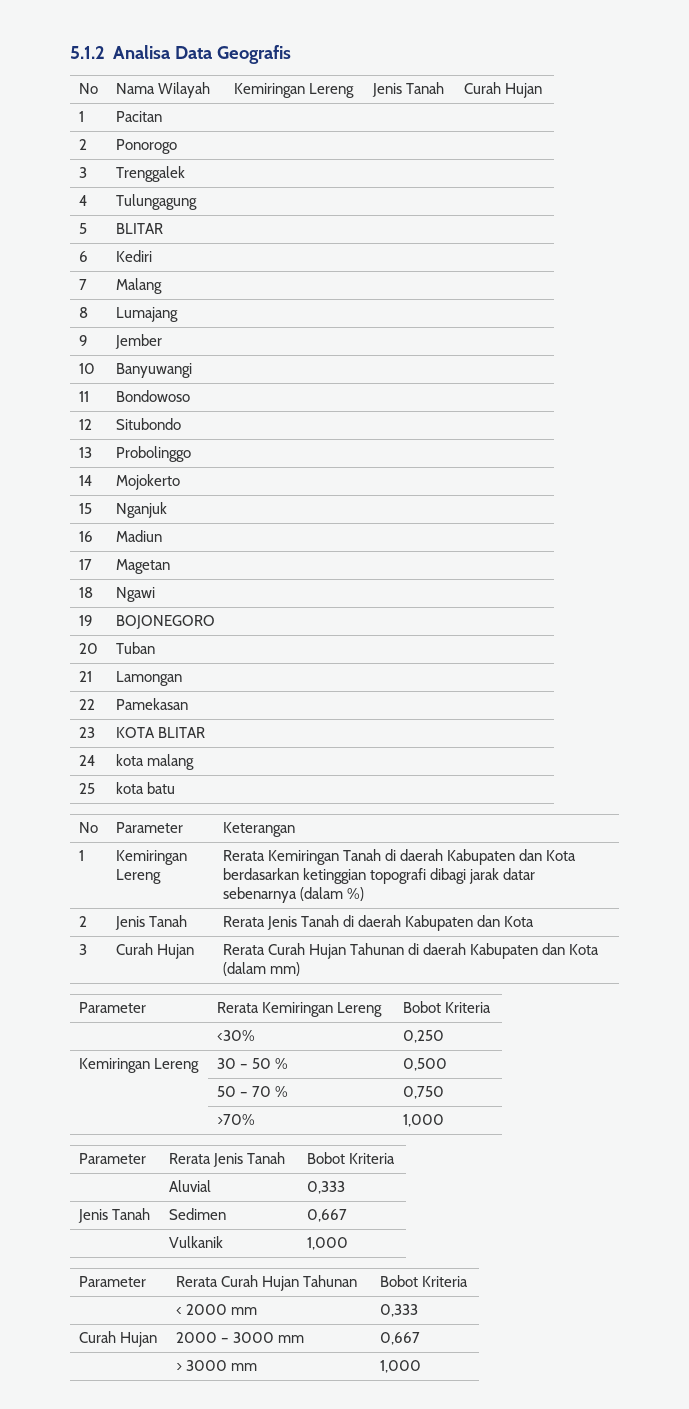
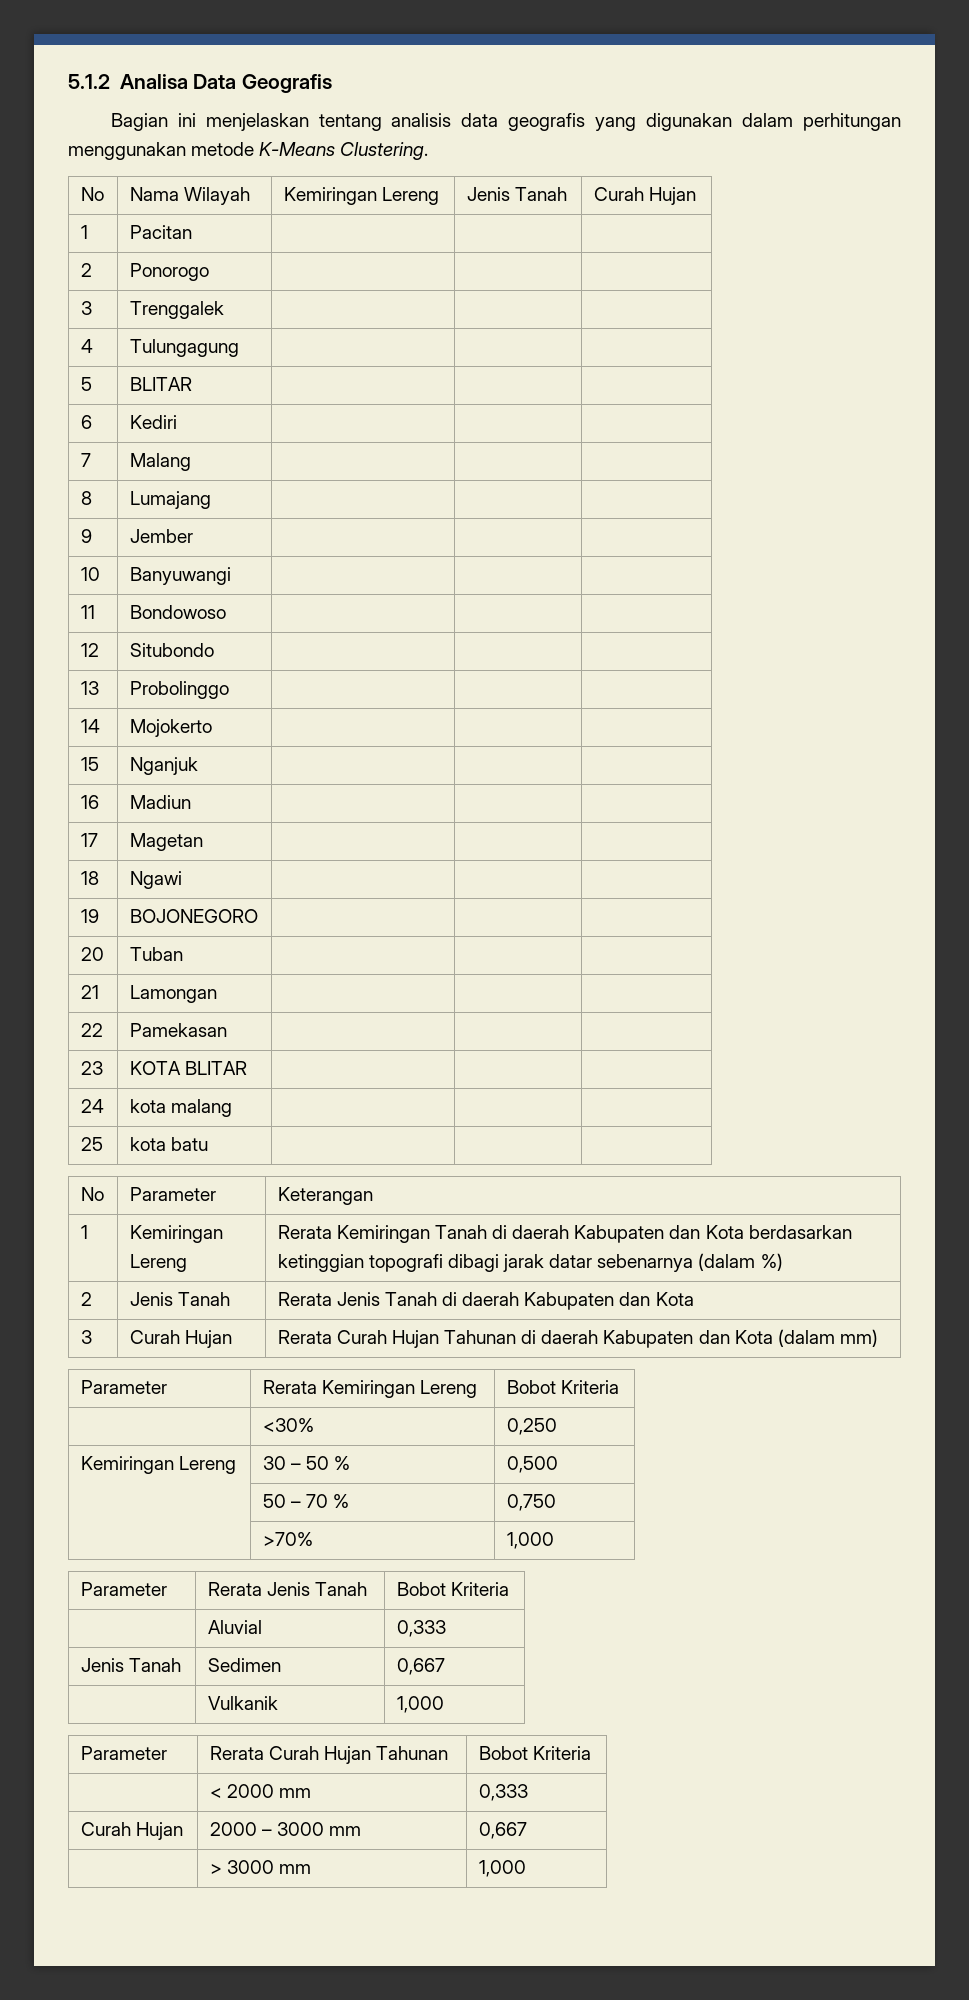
(292, 54) none -> [110,113,902,131] [68,142,429,160] // Bagian ini menjelaskan tentang analisis data geografis yang digunakan dalam perhitungan menggunakan metode K-Means Clustering.

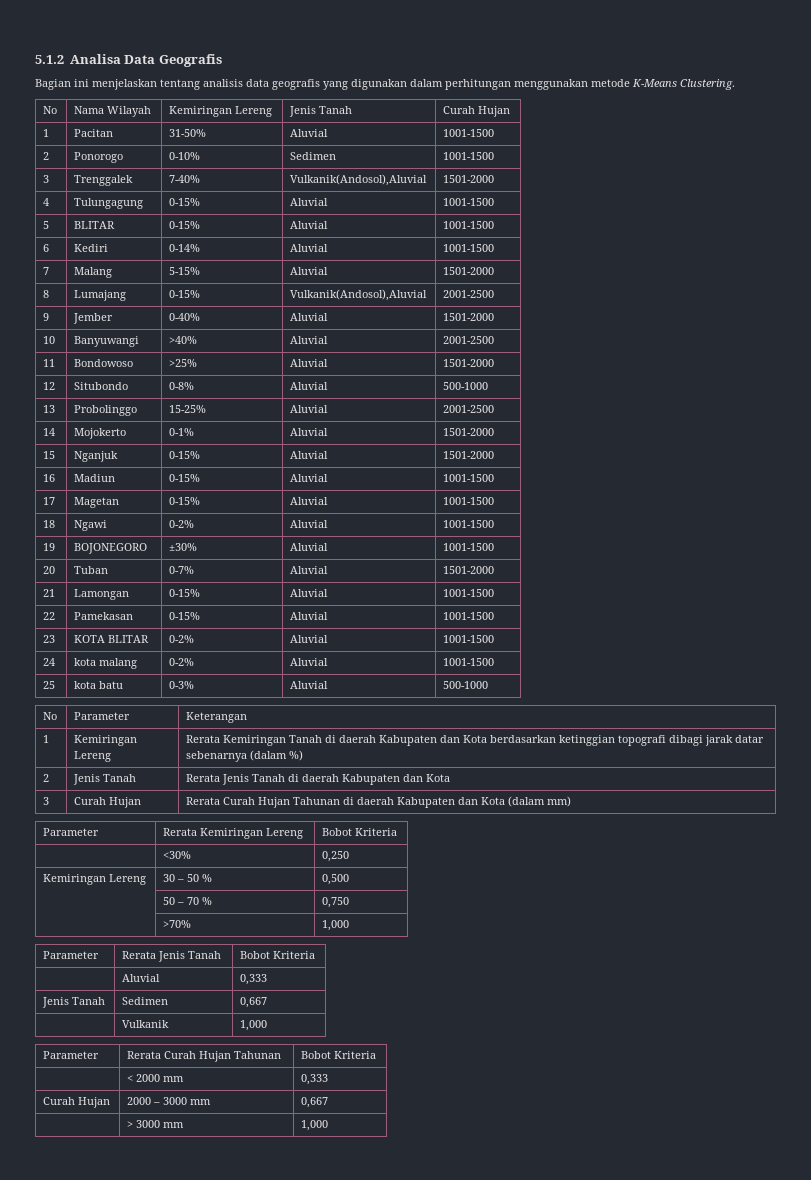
(192, 232) | | -> [169,129,207,137] [290,129,329,137] [443,129,495,137] 31-50% | Aluvial | 1001-1500
(209, 272) | | -> [169,152,201,160] [290,152,337,160] [443,152,495,160] 0-10% | Sedimen | 1001-1500
(224, 310) | | -> [169,175,201,183] [290,174,428,186] [443,175,495,183] 7-40% | Vulkanik(Andosol),Aluvial | 1501-2000
(239, 348) | | -> [169,198,201,206] [290,198,329,206] [443,198,495,206] 0-15% | Aluvial | 1001-1500
(192, 384) | | -> [169,221,201,229] [290,221,329,229] [443,221,495,229] 0-15% | Aluvial | 1001-1500
(177, 422) | | -> [169,244,201,252] [290,244,329,252] [443,244,495,252] 0-14% | Aluvial | 1001-1500
(191, 462) | | -> [169,267,201,275] [290,267,329,275] [443,267,495,275] 5-15% | Aluvial | 1501-2000
(211, 500) | | -> [169,290,201,298] [290,289,428,301] [443,290,495,298] 0-15% | Vulkanik(Andosol),Aluvial | 2001-2500
(193, 536) | | -> [169,313,201,321] [290,313,329,321] [443,313,495,321] 0-40% | Aluvial | 1501-2000
(231, 576) | | -> [169,336,198,344] [290,336,329,344] [443,336,495,344] >40% | Aluvial | 2001-2500
(226, 612) | | -> [169,359,198,367] [290,359,329,367] [443,359,495,367] >25% | Aluvial | 1501-2000
(214, 650) | | -> [169,382,195,390] [290,382,329,390] [443,382,489,390] 0-8% | Aluvial | 500-1000
(229, 690) | | -> [169,405,207,413] [290,405,329,413] [443,405,495,413] 15-25% | Aluvial | 2001-2500
(212, 728) | | -> [169,428,195,436] [290,428,329,436] [443,428,495,436] 0-1% | Aluvial | 1501-2000
(198, 766) | | -> [169,451,201,459] [290,451,329,459] [443,451,495,459] 0-15% | Aluvial | 1501-2000
(191, 802) | | -> [169,474,201,482] [290,474,329,482] [443,474,495,482] 0-15% | Aluvial | 1001-1500
(203, 842) | | -> [169,497,201,505] [290,497,329,505] [443,497,495,505] 0-15% | Aluvial | 1001-1500
(182, 880) | | -> [169,520,195,528] [290,520,329,528] [443,520,495,528] 0-2% | Aluvial | 1001-1500
(258, 916) | | -> [169,543,198,551] [290,543,329,551] [443,543,495,551] ±30% | Aluvial | 1001-1500
(183, 954) | | -> [169,566,195,574] [290,566,329,574] [443,566,495,574] 0-7% | Aluvial | 1501-2000
(217, 994) | | -> [169,589,201,597] [290,589,329,597] [443,589,495,597] 0-15% | Aluvial | 1001-1500
(227, 1030) | | -> [169,612,201,620] [290,612,329,620] [443,612,495,620] 0-15% | Aluvial | 1001-1500
(247, 1068) | | -> [169,635,195,643] [290,635,329,643] [443,635,495,643] 0-2% | Aluvial | 1001-1500
(232, 1108) | | -> [169,658,195,666] [290,658,329,666] [443,658,495,666] 0-2% | Aluvial | 1001-1500
(208, 1144) | | -> [169,681,195,689] [290,681,329,689] [443,681,489,689] 0-3% | Aluvial | 500-1000

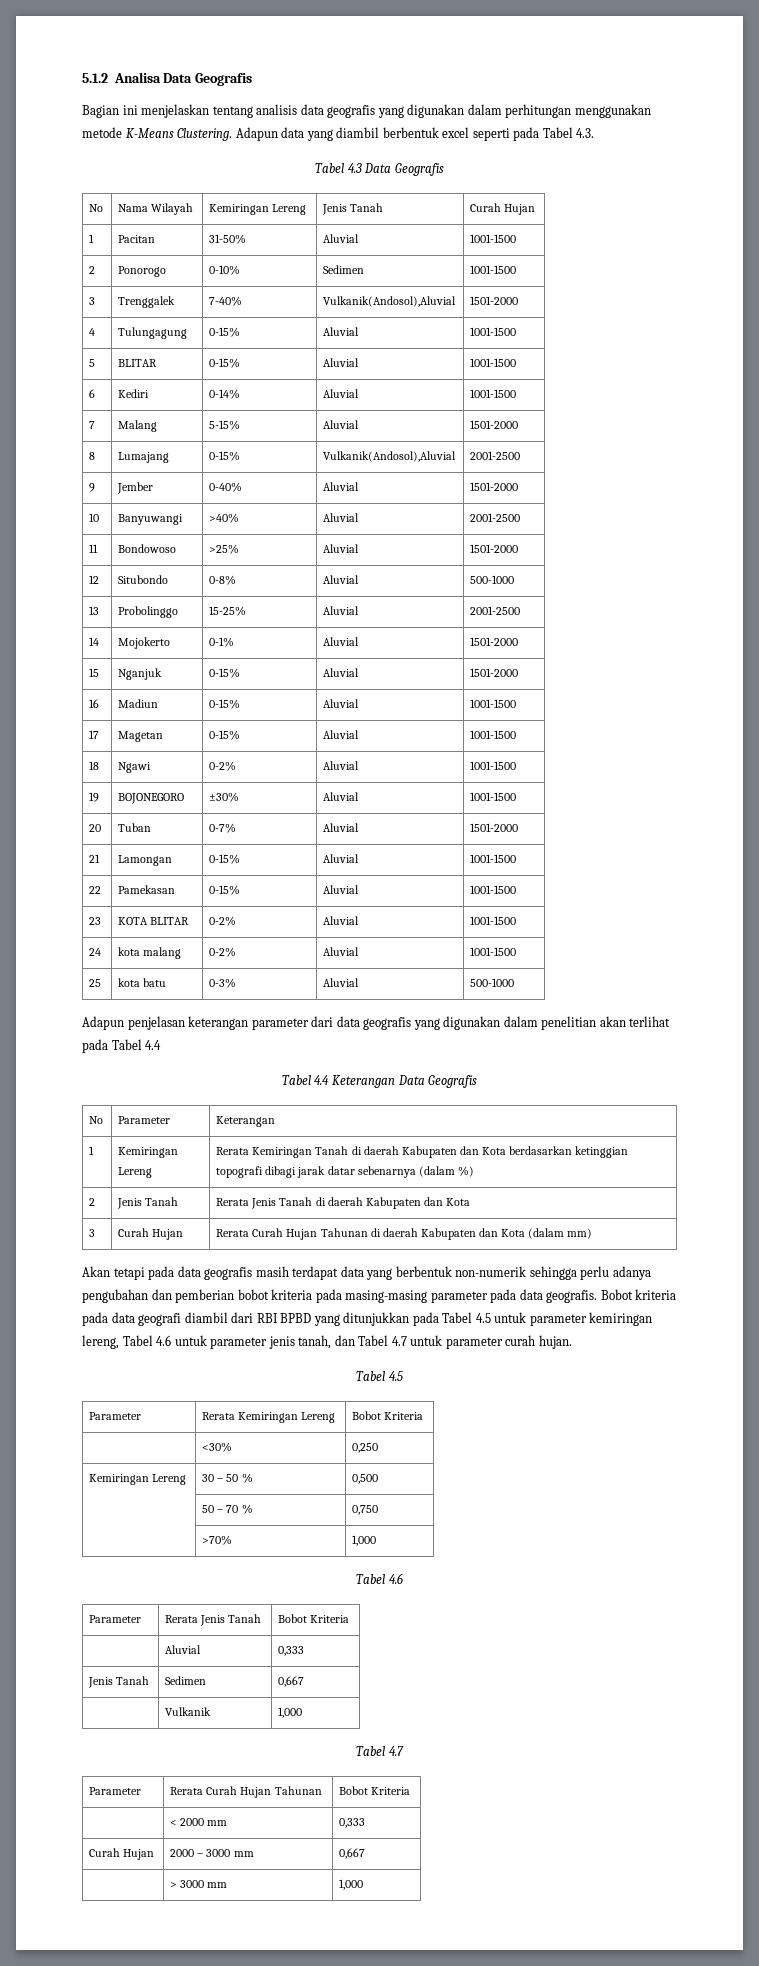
(735, 84) none -> [235,127,595,141] [315,163,444,176] Adapun data yang diambil berbentuk excel seperti pada Tabel 4.3. // Tabel 4.3 Data Geografis
(489, 685) none -> [82,1016,671,1030] [82,1039,162,1053] [281,1075,478,1088] // Adapun penjelasan keterangan parameter dari data geografis yang digunakan dalam penelitian akan terlihat pada Tabel 4.4 // Tabel 4.4 Keterangan Data Geografis
(572, 801) none -> [82,1266,651,1280] [82,1289,677,1303] [82,1312,653,1326] [82,1335,572,1349] [356,1371,403,1381] // Akan tetapi pada data geografis masih terdapat data yang berbentuk non-numerik sehingga perlu adanya pengubahan dan pemberian bobot kriteria pada masing-masing parameter pada data geografis. Bobot kriteria pada data geografi diambil dari RBI BPBD yang ditunjukkan pada Tabel 4.5 untuk parameter kemiringan lereng, Tabel 4.6 untuk parameter jenis tanah, dan Tabel 4.7 untuk parameter curah hujan. // Tabel 4.5
(350, 925) none -> [356,1573,403,1584] // Tabel 4.6
(268, 1025) none -> [356,1746,404,1756] // Tabel 4.7

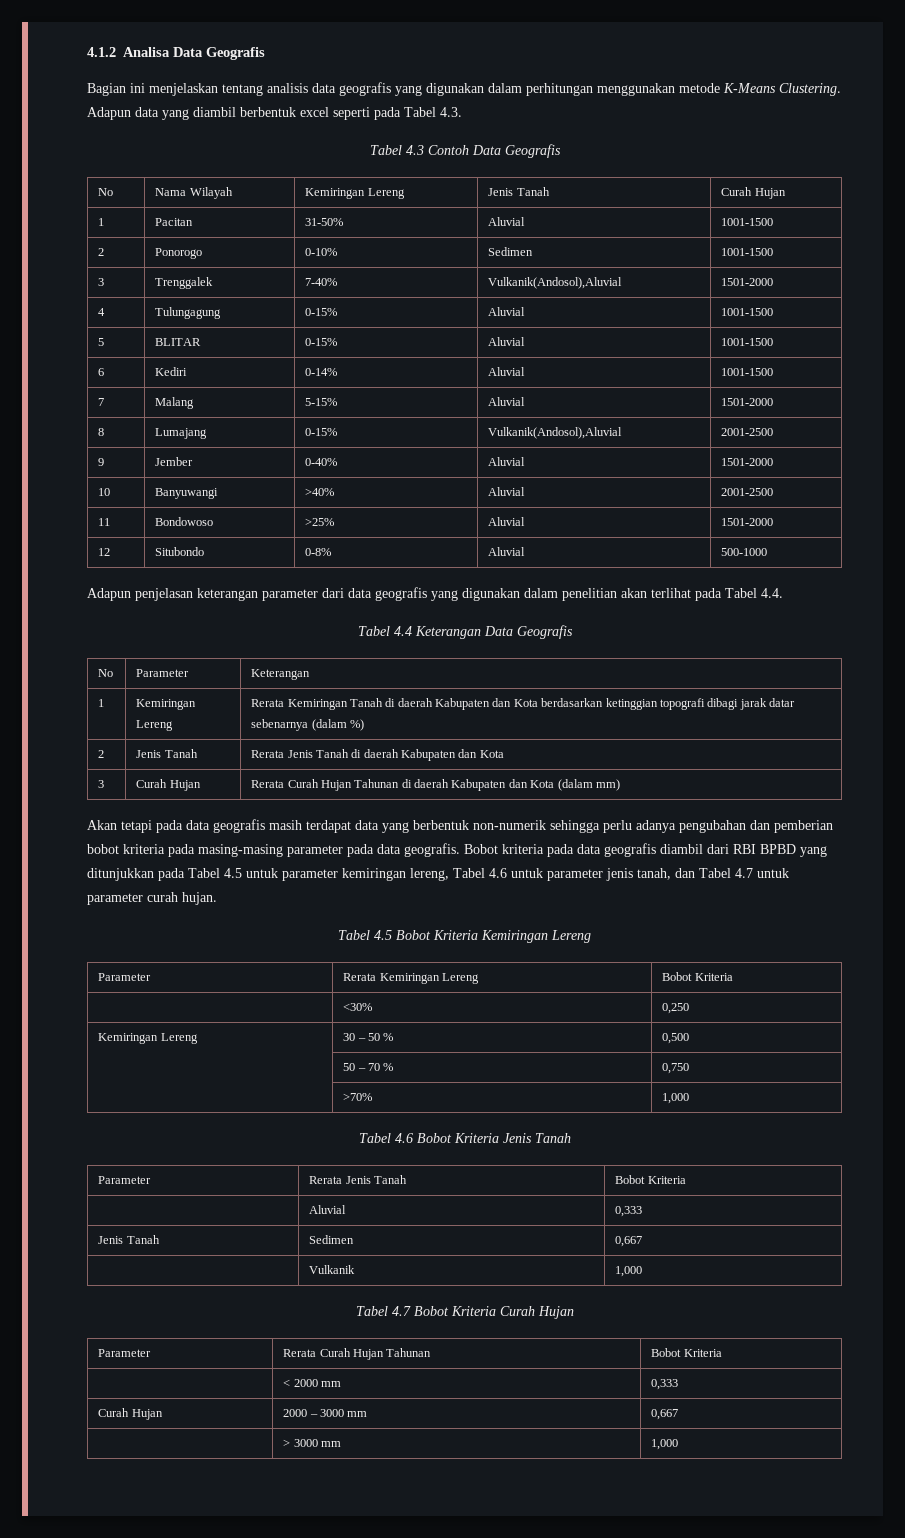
[82,73,108,83] 5.1.2 -> [87,47,116,57] 4.1.2
(362, 168) none -> [427,145,469,155] Contoh
[89,606,100,615] [118,606,179,618] [209,606,247,616] [323,606,360,615] [470,606,521,615] [89,637,100,646] [118,637,171,649] [209,637,235,647] [323,637,360,646] [470,637,519,646] [89,668,100,677] [118,668,163,680] [209,668,241,678] [323,668,360,677] [470,668,519,677] [89,699,100,708] [118,699,159,708] [209,699,241,709] [323,699,360,708] [470,699,517,708] [89,730,100,739] [118,731,164,742] [209,730,241,740] [323,730,360,739] [470,730,517,739] [89,761,100,770] [118,762,152,773] [209,761,237,771] [323,761,360,770] [470,761,517,770] [89,792,100,802] [118,793,185,804] [209,792,240,802] [323,792,360,801] [470,792,517,801] [89,824,102,832] [118,823,152,832] [209,823,237,833] [323,823,360,832] [470,823,519,832] [89,854,101,863] [118,855,173,866] [209,854,241,864] [323,854,360,863] [470,854,517,863] [89,886,102,894] [118,885,176,894] [209,885,241,895] [323,885,360,894] [470,885,517,894] [89,917,102,925] [118,917,190,925] [209,916,237,926] [323,916,360,925] [470,916,517,925] [89,948,102,956] [118,947,182,959] [209,947,237,957] [323,947,360,956] [470,947,517,956] [89,979,102,987] [118,978,167,987] [209,978,237,988] [323,978,360,987] [470,978,515,987] // 13 | Probolinggo | 15-25% | Aluvial | 2001-2500 // 14 | Mojokerto | 0-1% | Aluvial | 1501-2000 // 15 | Nganjuk | 0-15% | Aluvial | 1501-2000 // 16 | Madiun | 0-15% | Aluvial | 1001-1500 // 17 | Magetan | 0-15% | Aluvial | 1001-1500 // 18 | Ngawi | 0-2% | Aluvial | 1001-1500 // 19 | BOJONEGORO | ±30% | Aluvial | 1001-1500 // 20 | Tuban | 0-7% | Aluvial | 1501-2000 // 21 | Lamongan | 0-15% | Aluvial | 1001-1500 // 22 | Pamekasan | 0-15% | Aluvial | 1001-1500 // 23 | KOTA BLITAR | 0-2% | Aluvial | 1001-1500 // 24 | kota malang | 0-2% | Aluvial | 1001-1500 // 25 | kota batu | 0-3% | Aluvial | 500-1000 -> (768, 552) none
[145,1040,162,1050] 4.4 -> [761,588,783,598] 4.4.
[138,1313,182,1326] geografi -> [604,843,656,857] geografis
(403, 1376) none -> [396,930,591,943] Bobot Kriteria Kemiringan Lereng
(403, 1578) none -> [416,1133,571,1143] Bobot Kriteria Jenis Tanah
(404, 1751) none -> [413,1306,574,1319] Bobot Kriteria Curah Hujan

